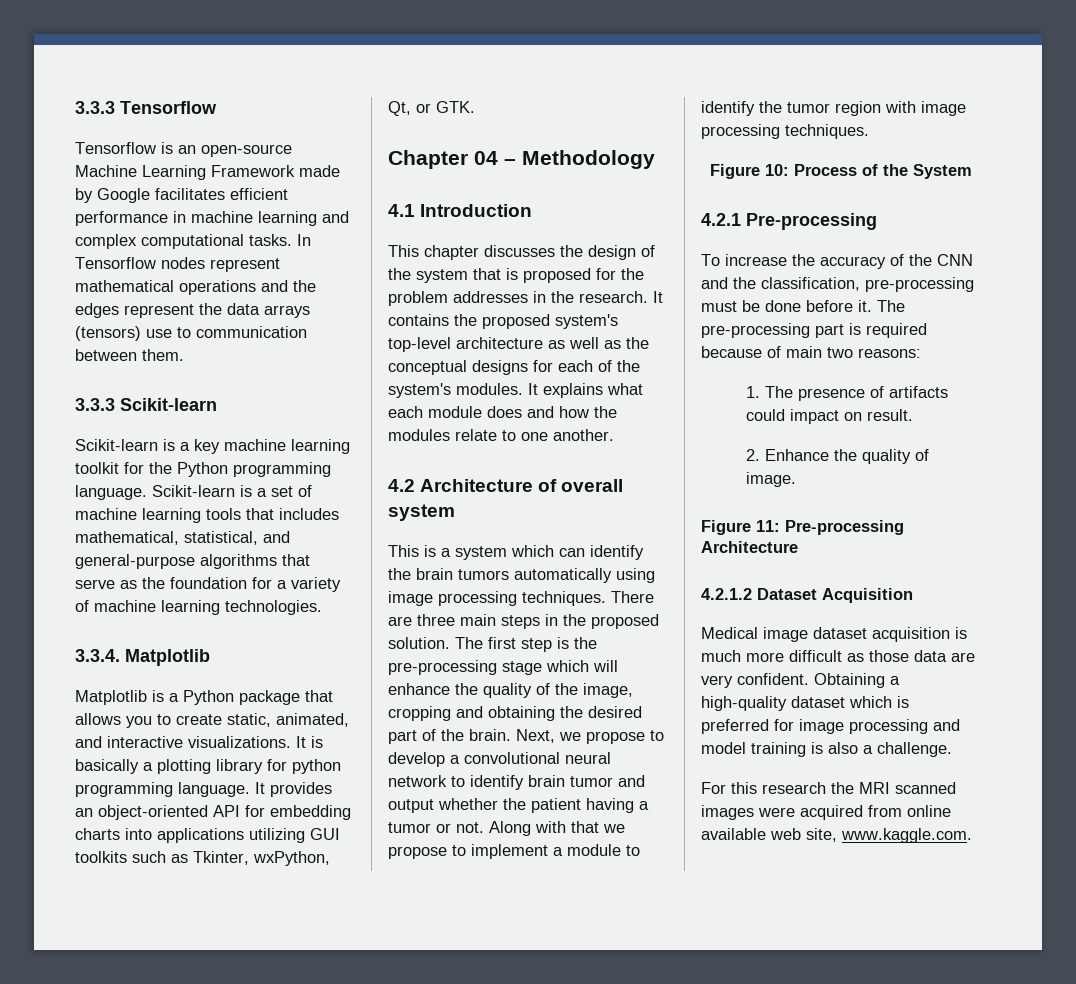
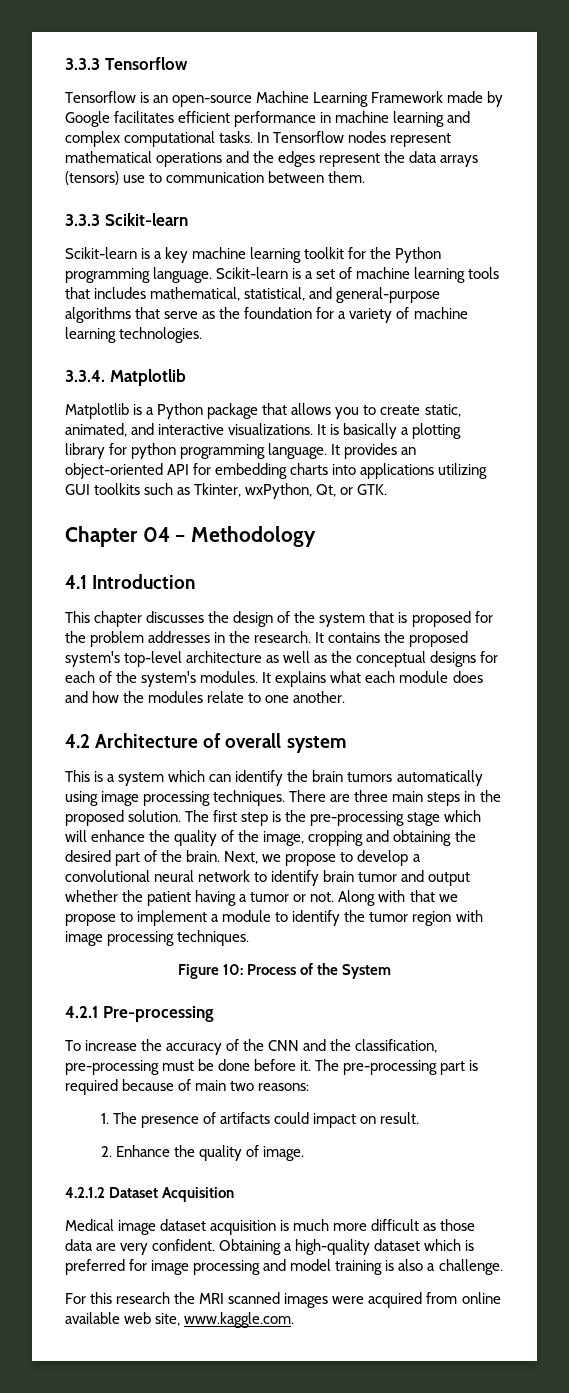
[701,520,904,535] [701,541,798,553] // Figure 11: Pre-processing Architecture -> (304, 1153) none

